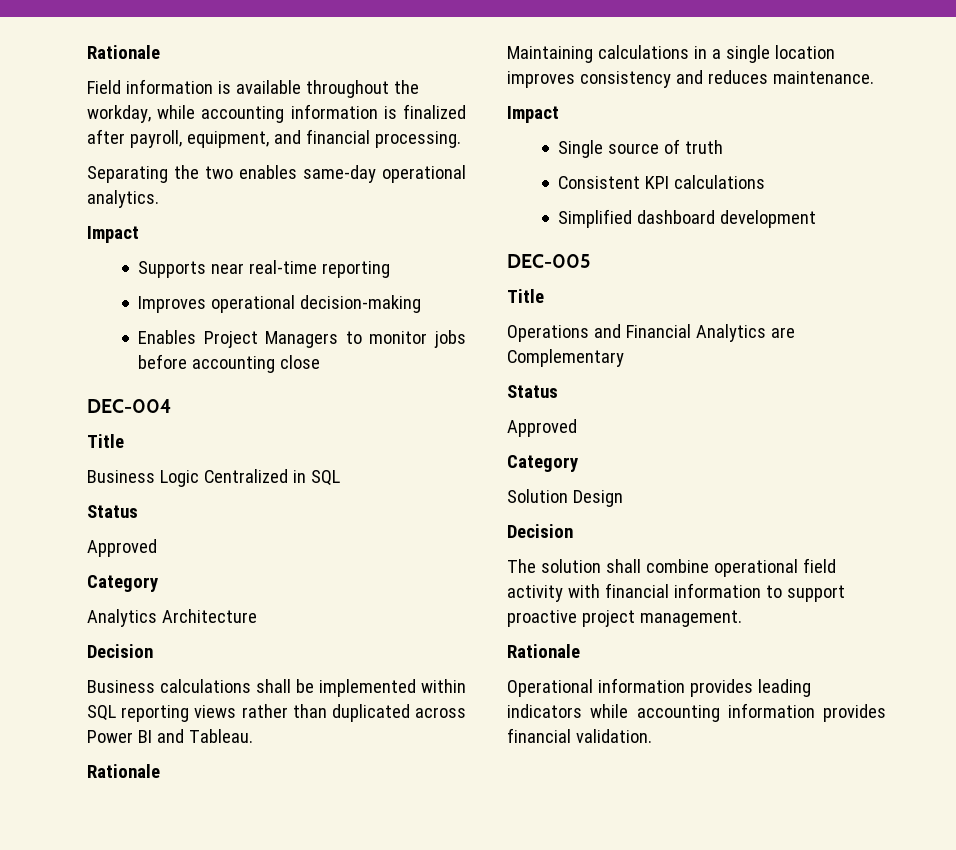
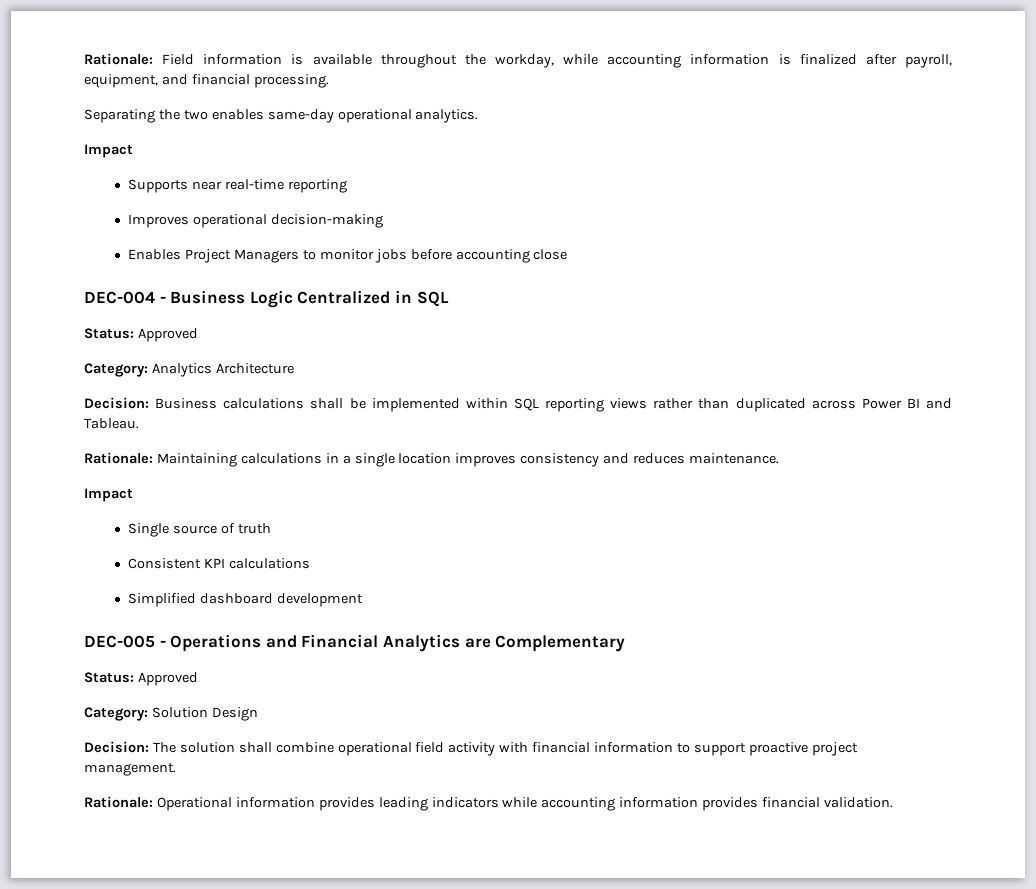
[87,45,160,59] Rationale // -> [84,53,153,65] Rationale:
[87,434,124,448] // Title // -> [159,297,166,303] -
[87,505,138,518] [87,539,157,557] [87,575,158,592] Status // Approved // Category // -> [84,328,198,342] [84,363,148,377] Status: Approved // Category:
[87,644,153,658] Decision // -> [84,397,149,409] Decision:
[87,764,160,778] Rationale // -> [84,452,153,464] Rationale:
[507,289,544,303] // Title // -> [159,641,166,647] -
[507,385,558,398] [507,419,577,437] [507,455,578,472] Status // Approved // Category // -> [84,672,198,686] [84,707,148,721] Status: Approved // Category:
[507,524,573,538] Decision // -> [84,741,149,753] Decision:
[507,644,580,658] Rationale // -> [84,796,153,808] Rationale:

